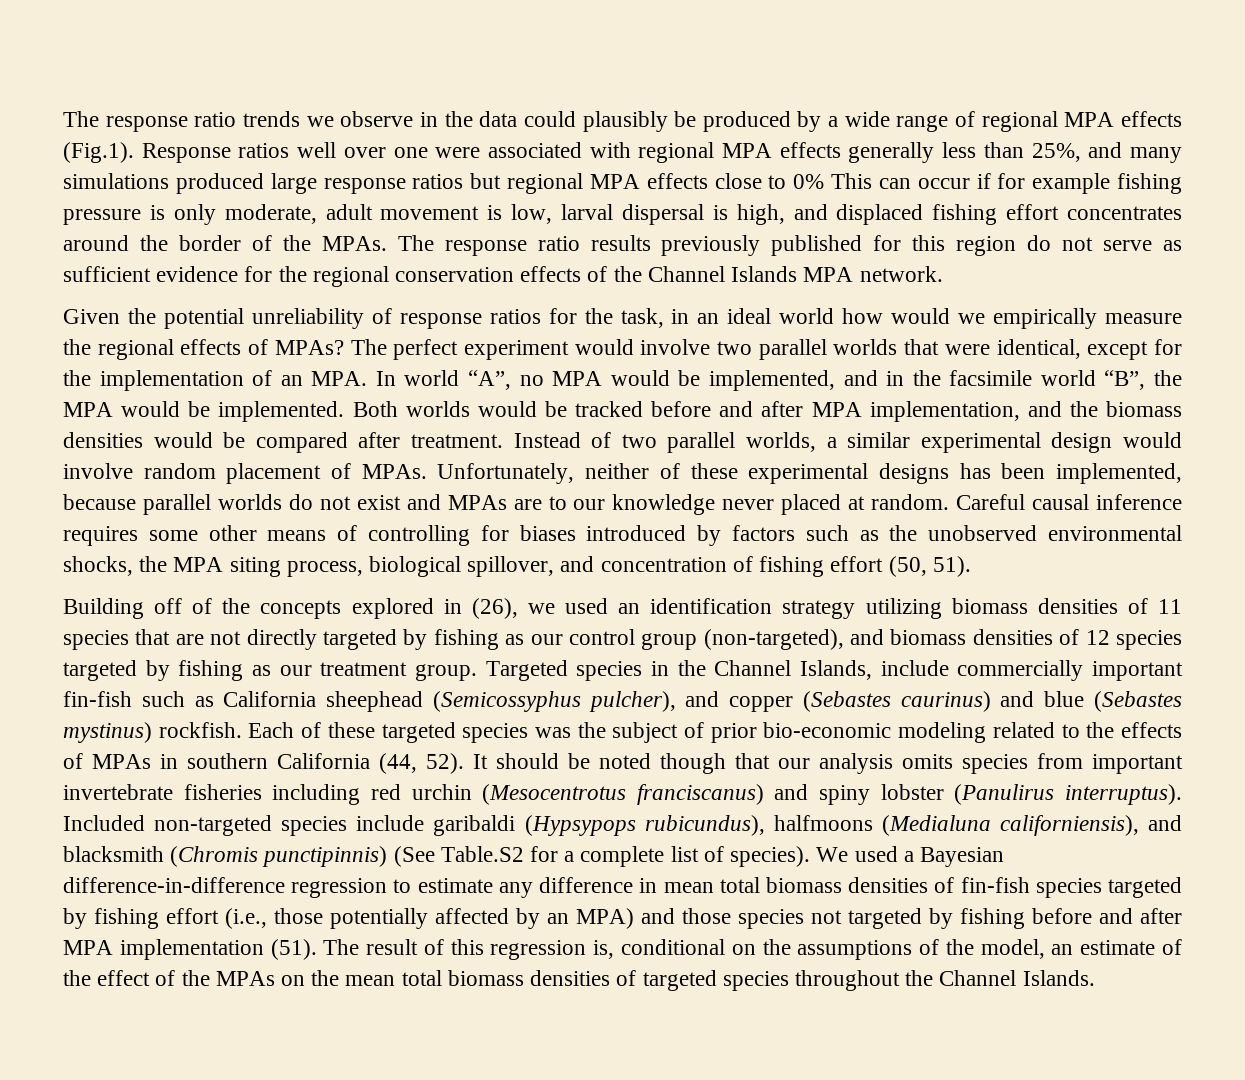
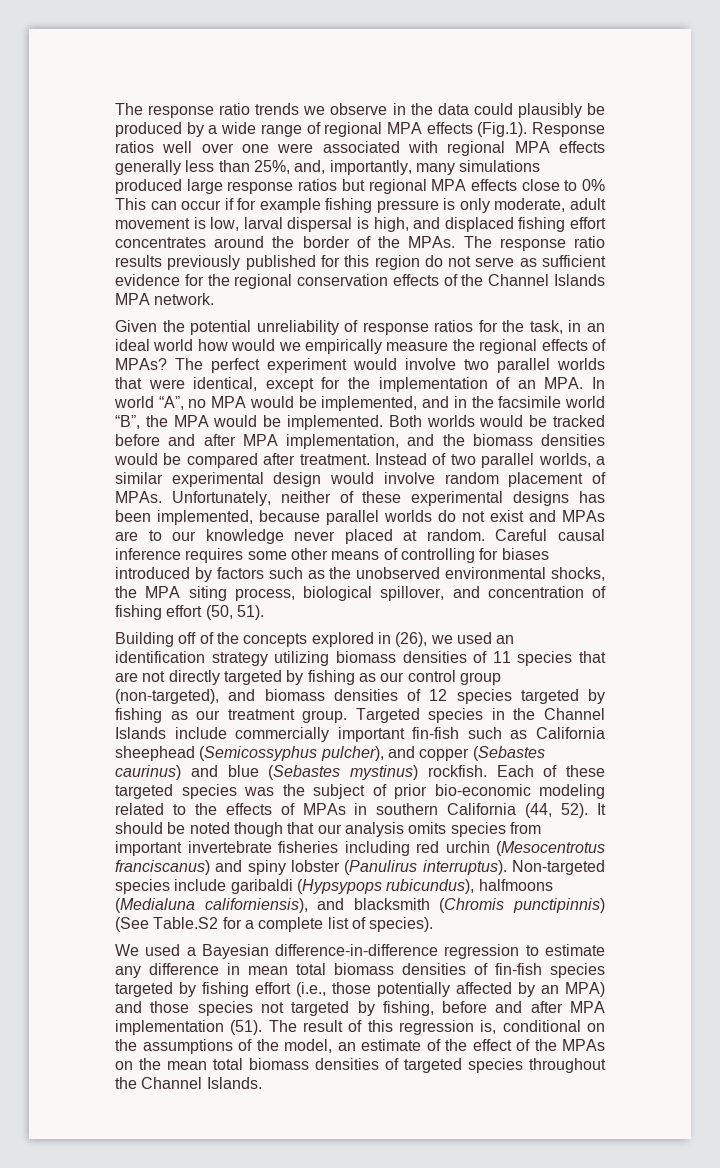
[1088,142,1123,158] and -> [294,160,412,175] and, importantly,
[799,660,872,680] Islands, -> [115,727,166,739] Islands
[63,815,273,836] Included non-targeted -> [512,860,605,875] Non-targeted
(811, 856) none -> (434, 924) //
[960,908,1025,929] fishing -> [382,1001,434,1016] fishing,

